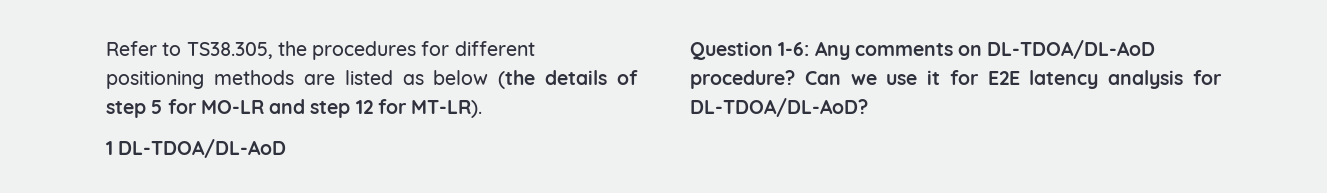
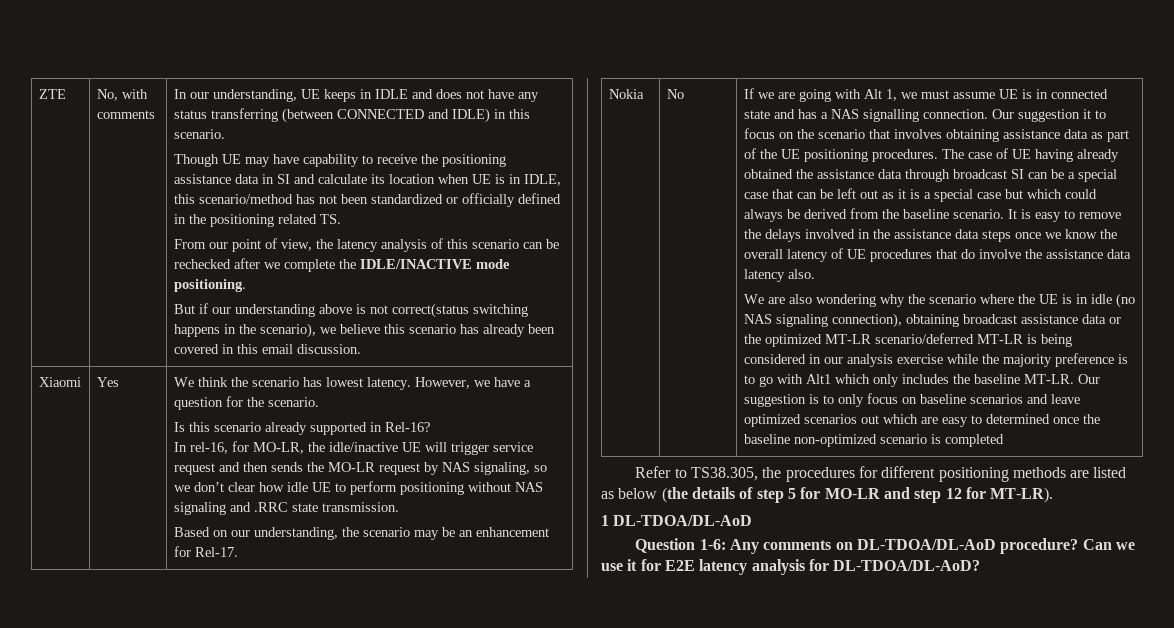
(106, 48) none -> [38,89,66,99] [96,89,148,101] [96,110,155,119] [173,89,539,102] [173,108,530,123] [173,129,225,139] [173,154,506,167] [173,174,561,186] [173,193,561,207] [173,214,341,227] [173,238,559,252] [173,258,510,272] [173,279,246,292] [173,303,528,318] [173,323,555,338] [173,344,361,354] [38,377,81,387] [96,377,119,387] [173,377,531,390] [173,396,319,410] [173,422,430,435] [173,441,533,455] [173,462,547,475] [173,481,543,495] [173,502,399,515] [173,527,549,540] [173,546,238,557] [608,89,644,99] [666,89,684,99] [743,88,1108,102] [743,109,1106,122] [743,128,1129,142] [743,148,1119,162] [743,169,1117,182] [743,188,1097,202] [743,208,1121,222] [743,229,1117,242] [743,248,1131,262] [743,269,815,282] [743,293,1135,308] [743,313,1121,328] [743,333,1072,347] [743,353,1128,367] [743,374,1100,387] [743,393,1080,407] [743,414,1100,427] [743,434,1004,447] ZTE | No, with comments | In our understanding, UE keeps in IDLE and does not have any status transferring (between CONNECTED and IDLE) in this scenario. // Though UE may have capability to receive the positioning assistance data in SI and calculate its location when UE is in IDLE, this scenario/method has not been standardized or officially defined in the positioning related TS. // From our point of view, the latency analysis of this scenario can be rechecked after we complete the IDLE/INACTIVE mode positioning. // But if our understanding above is not correct(status switching happens in the scenario), we believe this scenario has already been covered in this email discussion. // Xiaomi | Yes | We think the scenario has lowest latency. However, we have a question for the scenario. // Is this scenario already supported in Rel-16? // In rel-16, for MO-LR, the idle/inactive UE will trigger service request and then sends the MO-LR request by NAS signaling, so we don’t clear how idle UE to perform positioning without NAS signaling and .RRC state transmission. // Based on our understanding, the scenario may be an enhancement for Rel-17. // Nokia | No | If we are going with Alt 1, we must assume UE is in connected state and has a NAS signalling connection. Our suggestion it to focus on the scenario that involves obtaining assistance data as part of the UE positioning procedures. The case of UE having already obtained the assistance data through broadcast SI can be a special case that can be left out as it is a special case but which could always be derived from the baseline scenario. It is easy to remove the delays involved in the assistance data steps once we know the overall latency of UE procedures that do involve the assistance data latency also. // We are also wondering why the scenario where the UE is in idle (no NAS signaling connection), obtaining broadcast assistance data or the optimized MT-LR scenario/deferred MT-LR is being considered in our analysis exercise while the majority preference is to go with Alt1 which only includes the baseline MT-LR. Our suggestion is to only focus on baseline scenarios and leave optimized scenarios out which are easy to determined once the baseline non-optimized scenario is completed //

